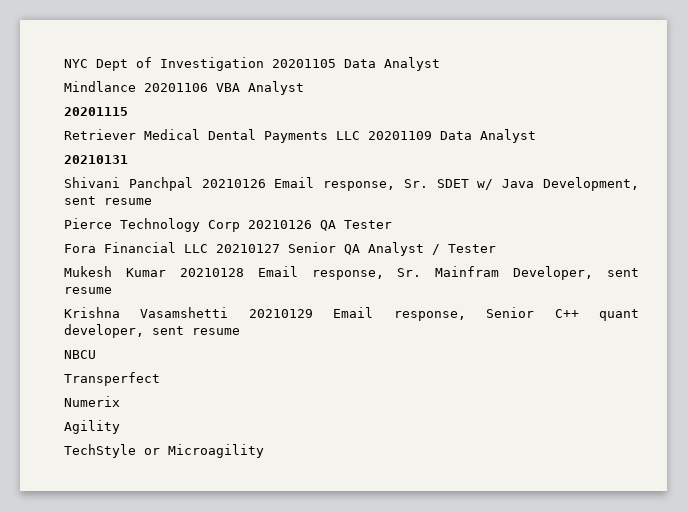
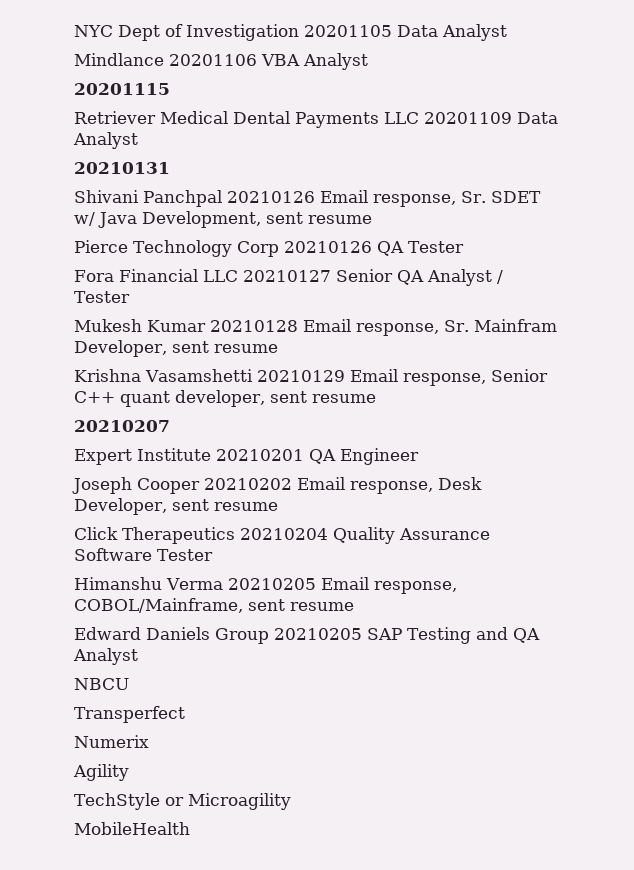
(240, 331) none -> [74,420,170,432] [74,448,419,465] [72,477,482,494] [74,498,278,515] [74,527,490,544] [74,548,213,561] [74,577,457,594] [74,598,354,613] [74,627,540,644] [73,648,138,665] // 20210207 // Expert Institute 20210201 QA Engineer // Joseph Cooper 20210202 Email response, Desk Developer, sent resume // Click Therapeutics 20210204 Quality Assurance Software Tester // Himanshu Verma 20210205 Email response, COBOL/Mainframe, sent resume // Edward Daniels Group 20210205 SAP Testing and QA Analyst
(264, 451) none -> [74,822,190,835] // MobileHealth

